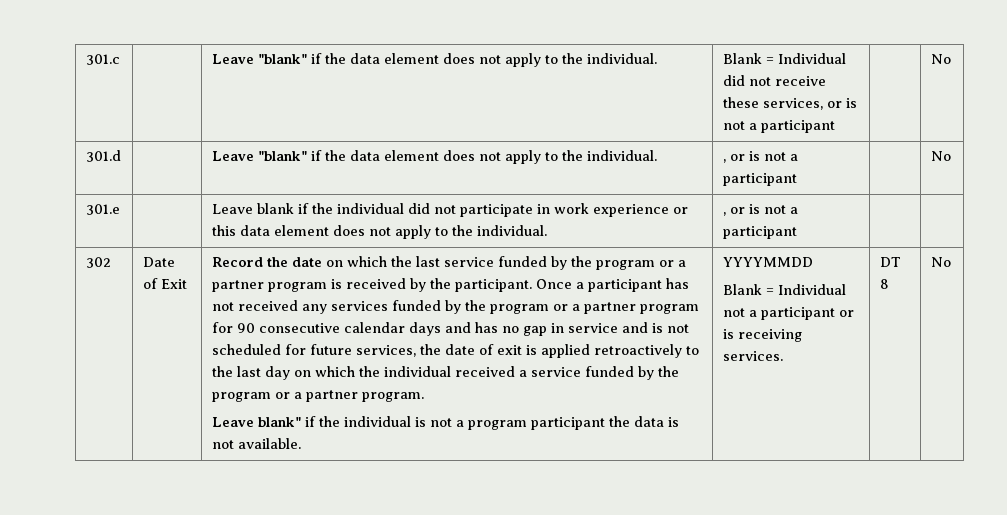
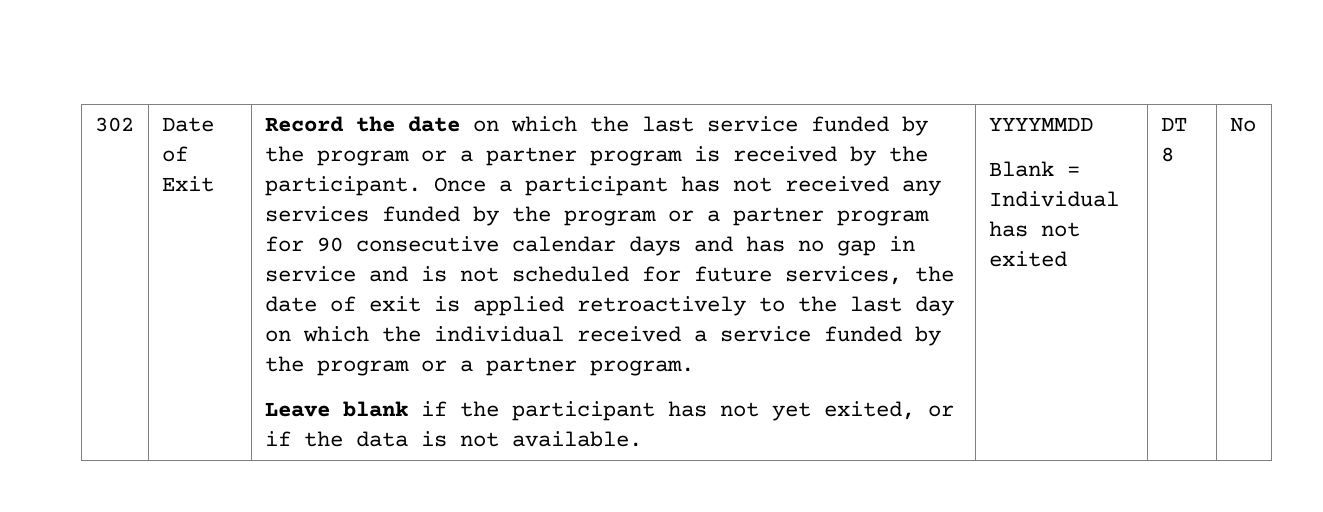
[85,54,120,65] [211,53,657,67] [722,53,846,64] [722,75,826,86] [722,97,857,110] [722,120,835,133] [930,54,951,64] [85,150,121,162] [211,150,657,164] [722,151,798,163] [722,173,797,186] [930,151,951,161] [85,204,120,215] [211,203,688,217] [211,225,547,239] [722,204,798,216] [722,226,797,239] 301.c | | Leave "blank" if the data element does not apply to the individual. | Blank = Individual did not receive these services, or is not a participant | | No // 301.d | | Leave "blank" if the data element does not apply to the individual. | , or is not a participant | | No // 301.e | | Leave blank if the individual did not participate in work experience or this data element does not apply to the individual. | , or is not a participant | | // -> (94, 124) none
[257,416,605,430] blank" if the individual is not a program participant -> [342,401,954,421] [264,431,291,446] blank if the participant has not yet exited, or if
[722,307,854,320] [722,329,802,342] [722,351,783,361] not a participant or is receiving services. -> [988,221,1080,237] [988,251,1067,267] has not exited

